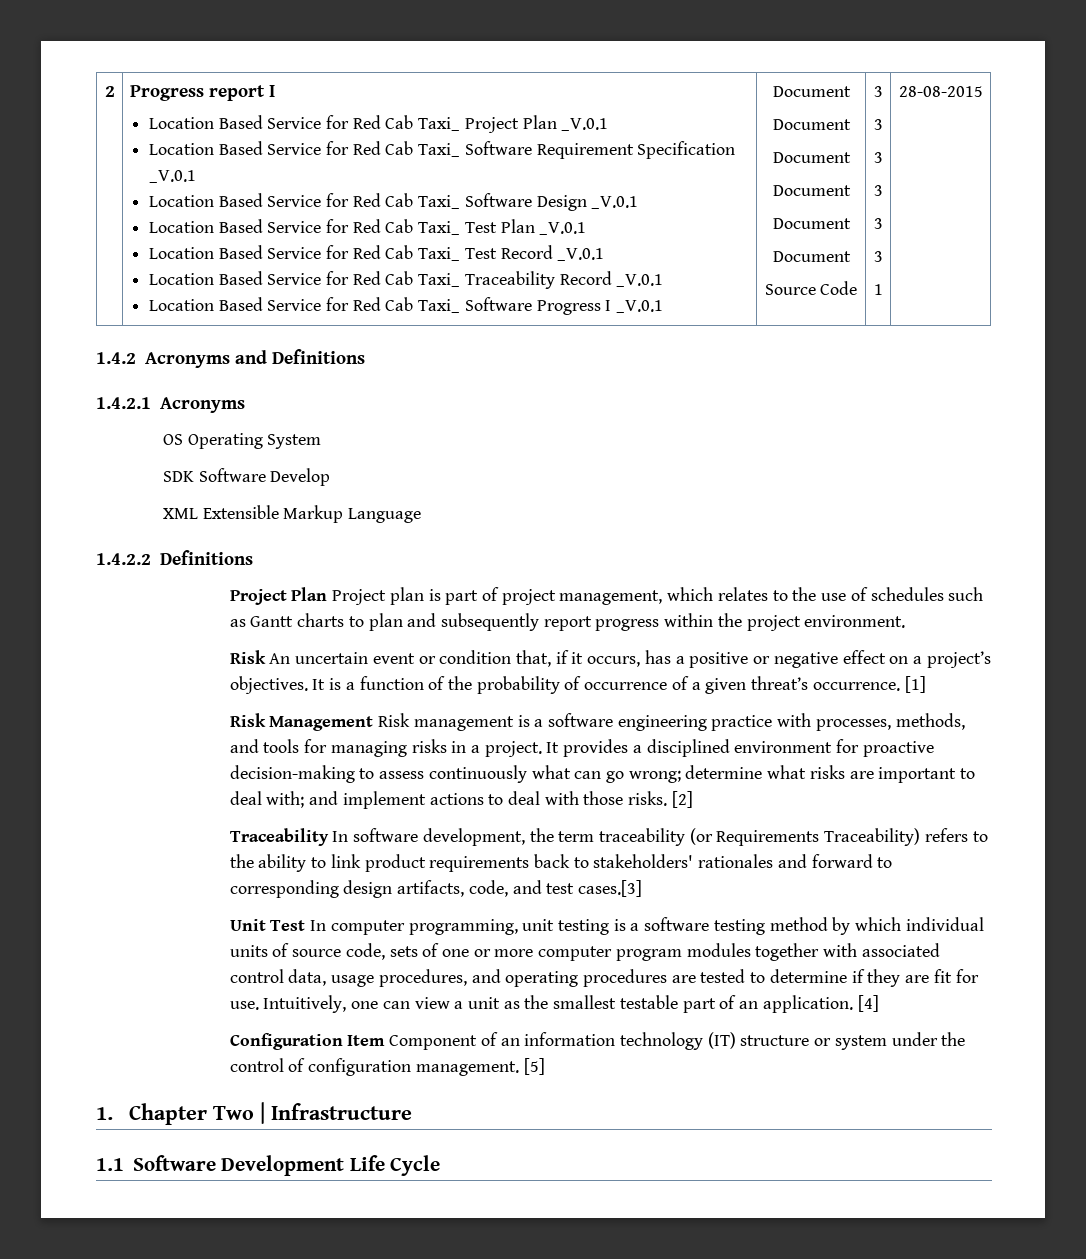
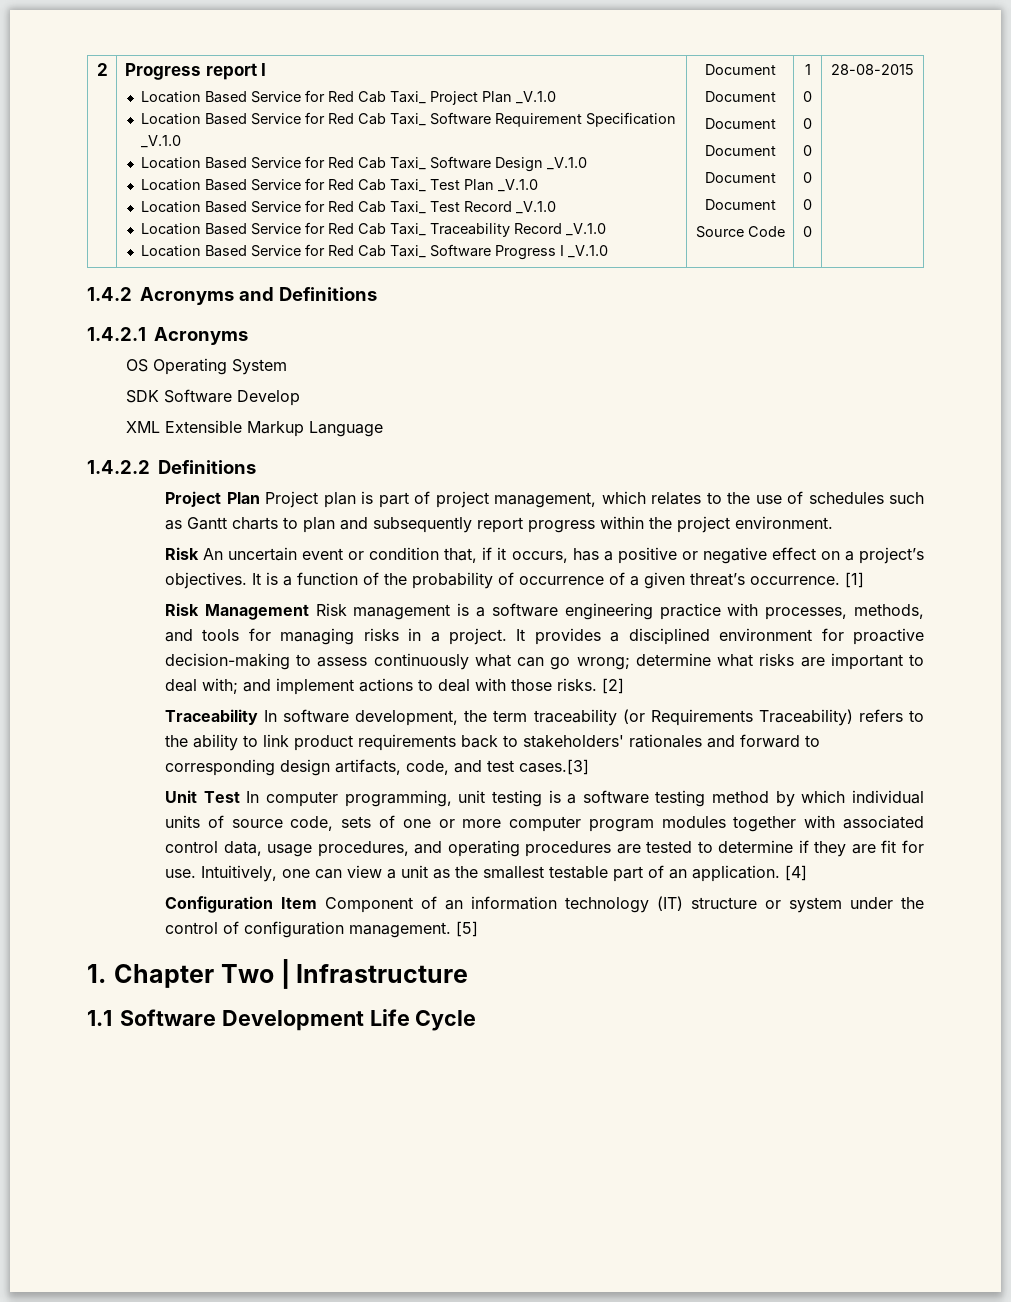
[561,118,609,131] _V.0.1 -> [515,91,556,104] _V.1.0
[148,170,196,183] _V.0.1 -> [140,135,181,148] _V.1.0
[591,196,639,209] _V.0.1 -> [546,157,587,170] _V.1.0
[539,222,587,235] _V.0.1 -> [497,179,538,192] _V.1.0
[557,248,605,261] _V.0.1 -> [515,201,556,214] _V.1.0
[616,274,664,287] _V.0.1 -> [565,223,606,236] _V.1.0
[616,300,664,313] _V.0.1 -> [567,245,608,258] _V.1.0
[873,86,883,97] [873,119,883,130] [873,152,883,163] [873,185,883,196] [873,218,883,229] [873,251,883,262] [873,284,883,295] 3 // 3 // 3 // 3 // 3 // 3 // 1 -> [804,64,811,75] [803,91,812,102] [803,118,812,129] [803,145,812,156] [803,172,812,183] [803,199,812,210] [803,226,812,237] 1 // 0 // 0 // 0 // 0 // 0 // 0

